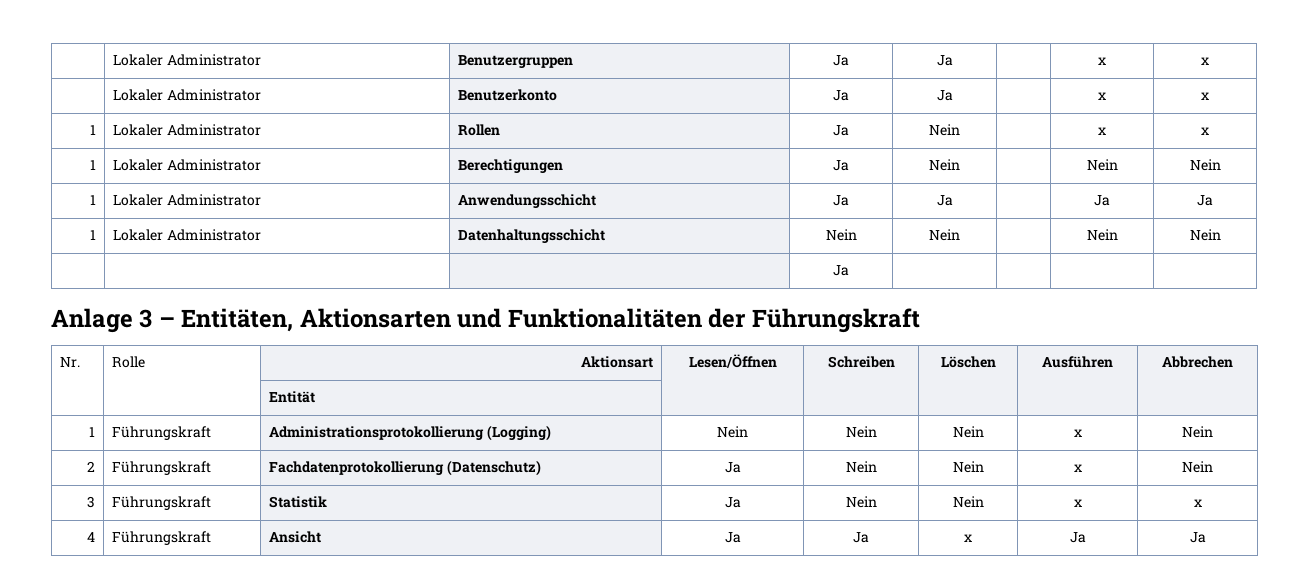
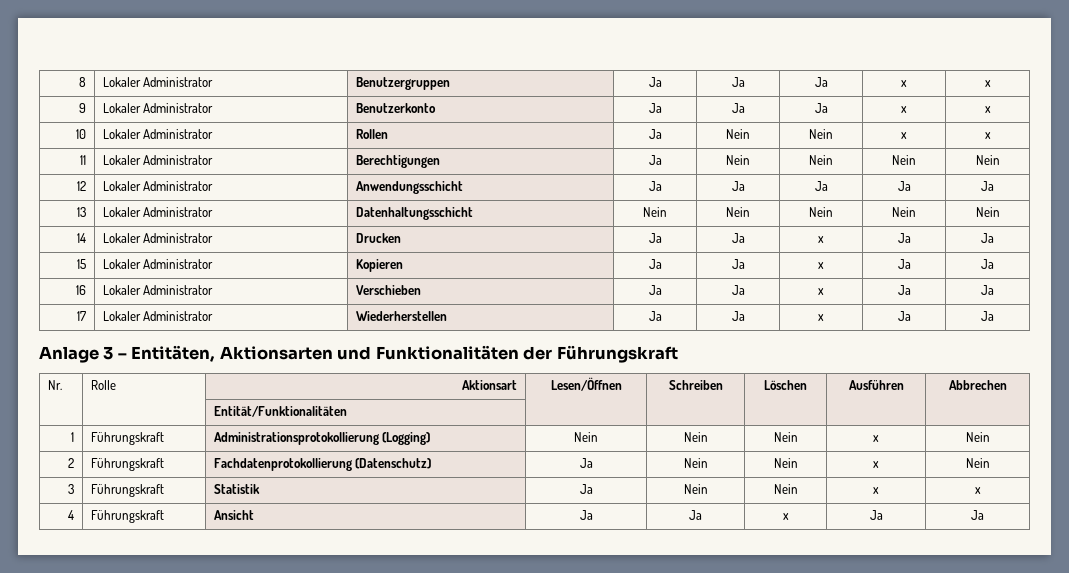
(113, 60) none -> [79,77,87,87] 8
[1098,57,1106,65] [1201,57,1209,65] | x | x // -> [814,77,828,87] [901,80,907,87] [984,80,991,87] [79,103,87,113] Ja | x | x // 9
[1098,92,1106,100] [1201,92,1209,100] [89,125,96,135] | x | x // 1 -> [814,103,828,113] [901,106,907,113] [984,106,991,113] [76,129,87,139] Ja | x | x // 10
[1098,127,1106,135] [1201,127,1209,135] [89,160,96,170] | x | x // 1 -> [809,129,833,139] [901,132,907,139] [984,132,991,139] [80,155,87,165] Nein | x | x // 11
[1086,159,1118,171] [1189,159,1221,171] [89,195,96,205] | Nein | Nein // 1 -> [809,155,833,165] [892,155,916,165] [975,155,1000,165] [77,181,87,191] Nein | Nein | Nein // 12
[1094,195,1110,206] [1197,195,1213,206] [89,230,96,240] | Ja | Ja // 1 -> [814,181,828,191] [897,181,911,191] [981,181,994,191] [77,207,87,217] Ja | Ja | Ja // 13
[1086,229,1118,241] [1189,229,1221,241] [833,265,850,276] | Nein | Nein // | | | Ja | | | | -> [809,207,833,217] [892,207,916,217] [975,207,1000,217] [77,233,87,243] [102,233,214,243] [355,233,401,243] [648,233,662,243] [731,233,745,243] [818,236,824,243] [897,233,911,243] [981,233,994,243] [77,259,87,269] [102,259,214,269] [355,259,403,272] [648,259,662,269] [731,259,745,269] [818,262,824,269] [897,259,911,269] [981,259,994,269] [76,285,87,295] [102,285,214,295] [355,285,421,295] [648,285,662,295] [731,285,745,295] [818,288,824,295] [897,285,911,295] [981,285,994,295] [77,311,87,321] [102,311,214,321] [355,311,447,321] [648,311,662,321] [731,311,745,321] [818,314,824,321] [897,311,911,321] [981,311,994,321] Nein | Nein | Nein // 14 | Lokaler Administrator | Drucken | Ja | Ja | x | Ja | Ja // 15 | Lokaler Administrator | Kopieren | Ja | Ja | x | Ja | Ja // 16 | Lokaler Administrator | Verschieben | Ja | Ja | x | Ja | Ja // 17 | Lokaler Administrator | Wiederherstellen | Ja | Ja | x | Ja | Ja
[269,391,316,403] Entität -> [213,406,347,417] Entität/Funktionalitäten

